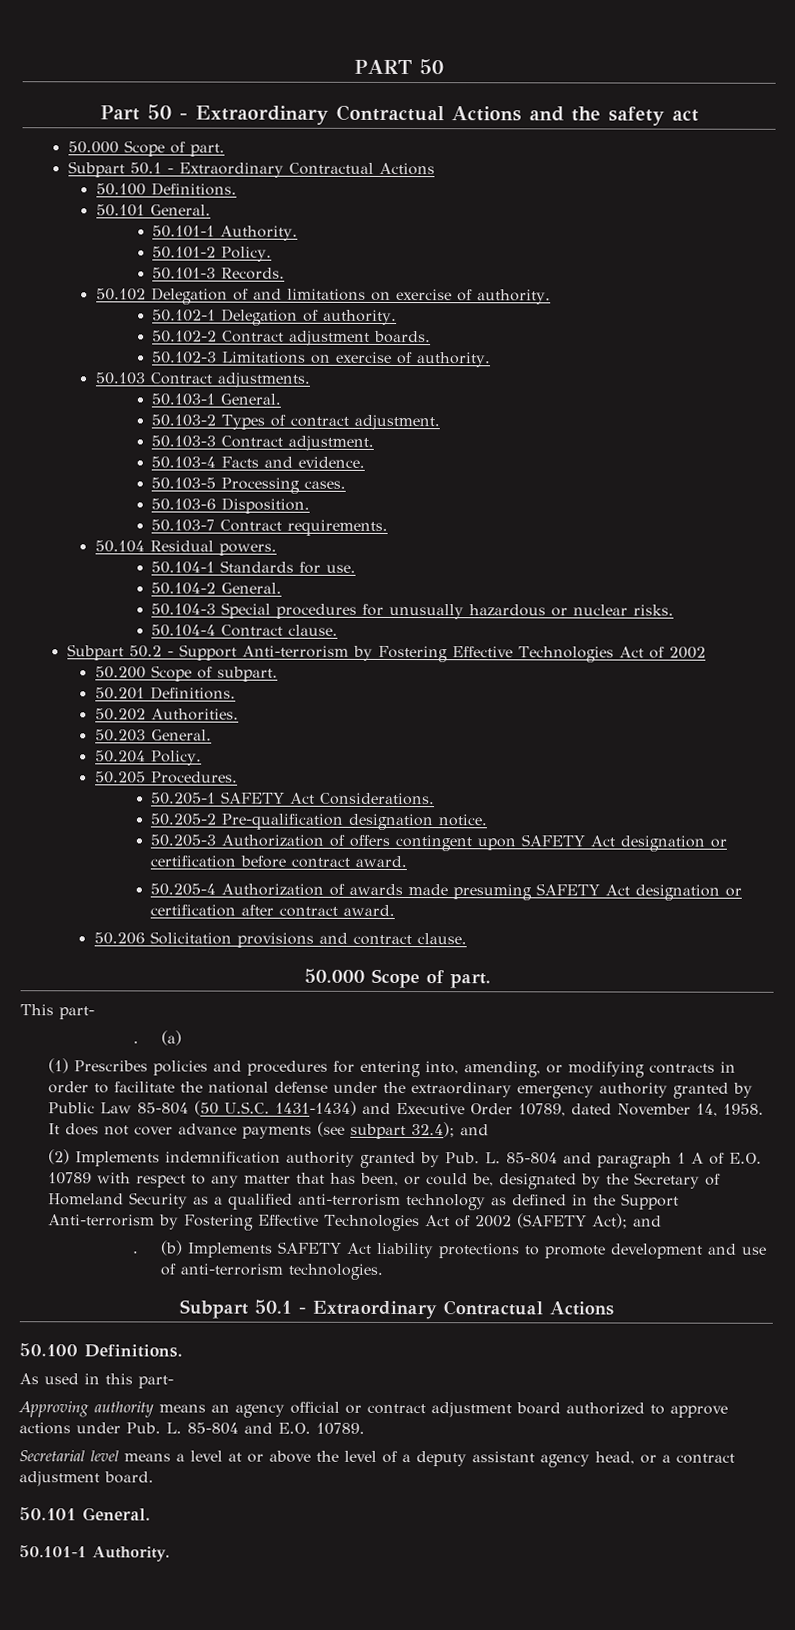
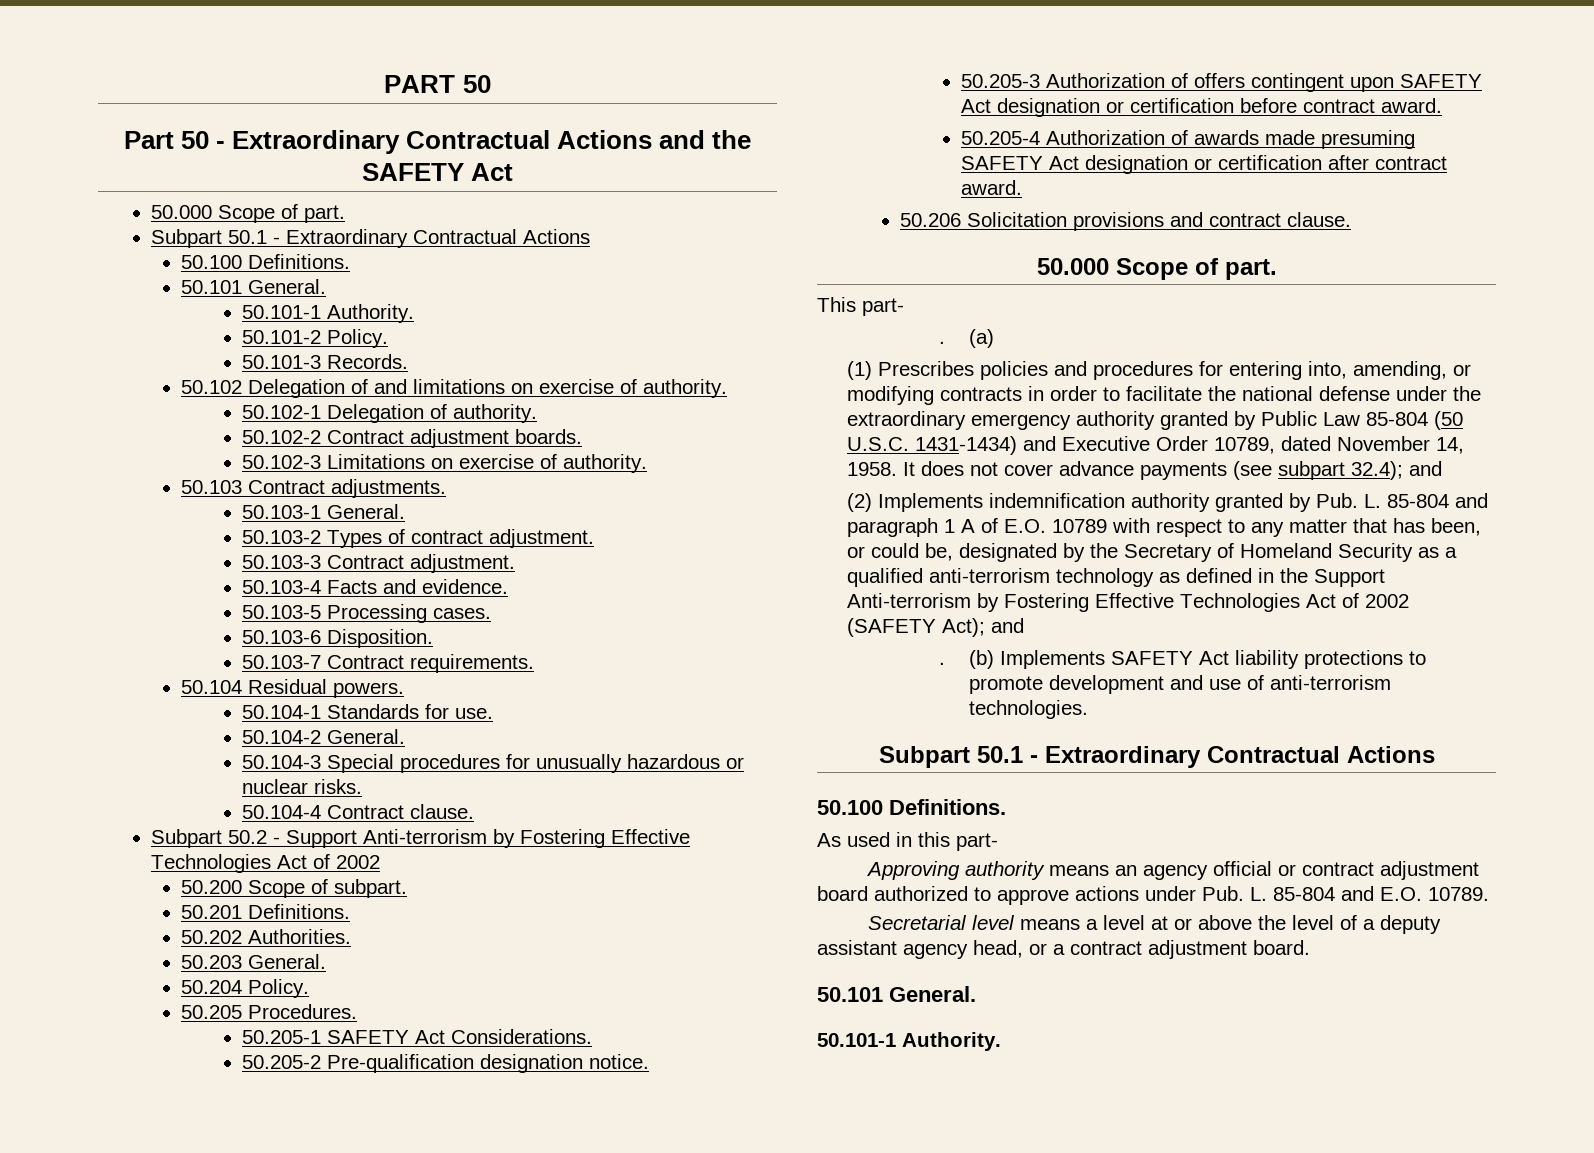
[607,106,699,126] safety act -> [361,163,514,181] SAFETY Act

